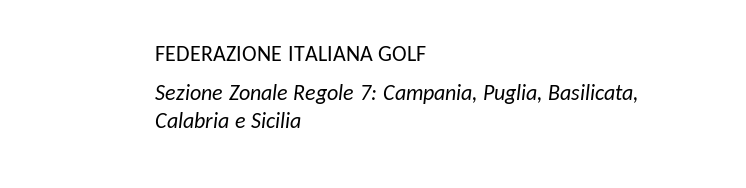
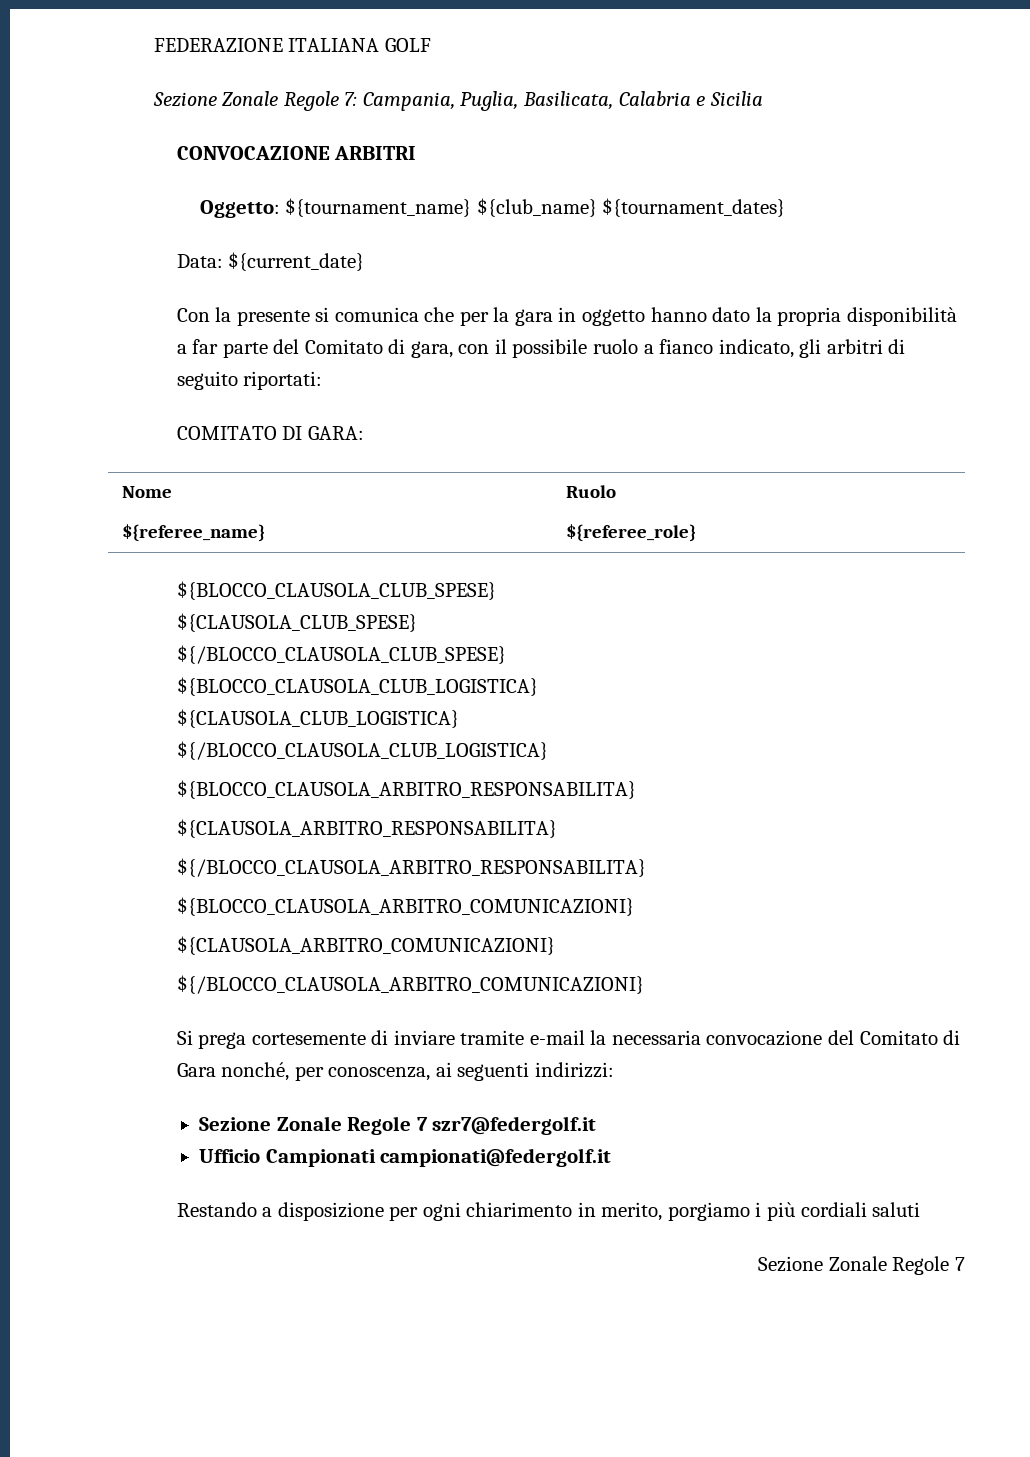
(302, 120) none -> [176,146,417,160] [199,198,786,218] [176,252,365,271] [176,307,957,326] [176,339,906,358] [176,371,323,390] [176,426,364,440] [122,486,173,498] [566,485,617,498] [122,524,266,542] [566,524,697,542] [176,581,496,600] [176,613,417,632] [176,645,506,664] [176,677,538,696] [176,709,459,728] [176,741,548,760] [176,780,636,799] [176,819,557,838] [176,858,646,877] [176,897,634,916] [176,936,555,955] [176,975,644,994] [176,1030,961,1049] [176,1062,614,1081] [199,1116,597,1135] [199,1148,612,1167] [176,1202,921,1221] [758,1256,965,1275] // CONVOCAZIONE ARBITRI // Oggetto: ${tournament_name} ${club_name} ${tournament_dates} // Data: ${current_date} // Con la presente si comunica che per la gara in oggetto hanno dato la propria disponibilità a far parte del Comitato di gara, con il possibile ruolo a fianco indicato, gli arbitri di seguito riportati: // COMITATO DI GARA: // Nome | Ruolo // ${referee_name} | ${referee_role} // ${BLOCCO_CLAUSOLA_CLUB_SPESE} // ${CLAUSOLA_CLUB_SPESE} // ${/BLOCCO_CLAUSOLA_CLUB_SPESE} // ${BLOCCO_CLAUSOLA_CLUB_LOGISTICA} // ${CLAUSOLA_CLUB_LOGISTICA} // ${/BLOCCO_CLAUSOLA_CLUB_LOGISTICA} // ${BLOCCO_CLAUSOLA_ARBITRO_RESPONSABILITA} // ${CLAUSOLA_ARBITRO_RESPONSABILITA} // ${/BLOCCO_CLAUSOLA_ARBITRO_RESPONSABILITA} // ${BLOCCO_CLAUSOLA_ARBITRO_COMUNICAZIONI} // ${CLAUSOLA_ARBITRO_COMUNICAZIONI} // ${/BLOCCO_CLAUSOLA_ARBITRO_COMUNICAZIONI} // Si prega cortesemente di inviare tramite e-mail la necessaria convocazione del Comitato di Gara nonché, per conoscenza, ai seguenti indirizzi: // Sezione Zonale Regole 7 szr7@federgolf.it // Ufficio Campionati campionati@federgolf.it // Restando a disposizione per ogni chiarimento in merito, porgiamo i più cordiali saluti // Sezione Zonale Regole 7

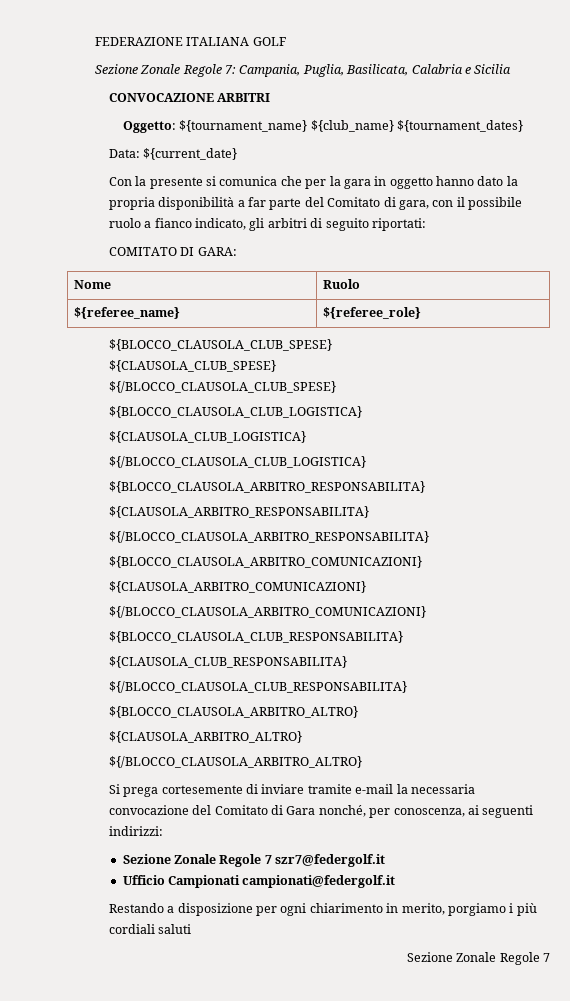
(644, 984) none -> [108,631,403,643] [108,656,347,668] [108,681,407,693] [108,706,358,718] [108,731,302,743] [108,756,362,768] // ${BLOCCO_CLAUSOLA_CLUB_RESPONSABILITA} // ${CLAUSOLA_CLUB_RESPONSABILITA} // ${/BLOCCO_CLAUSOLA_CLUB_RESPONSABILITA} // ${BLOCCO_CLAUSOLA_ARBITRO_ALTRO} // ${CLAUSOLA_ARBITRO_ALTRO} // ${/BLOCCO_CLAUSOLA_ARBITRO_ALTRO}

